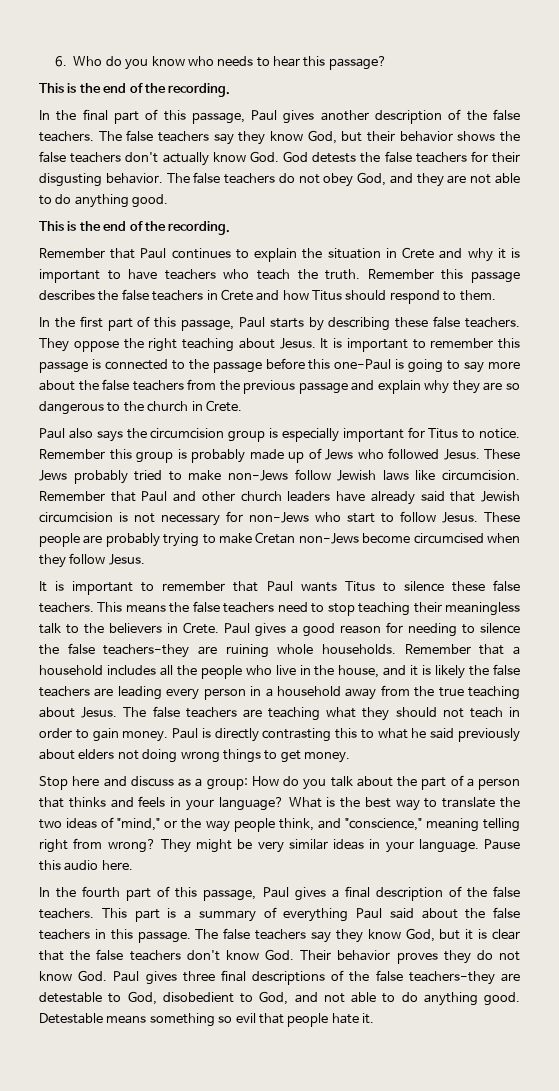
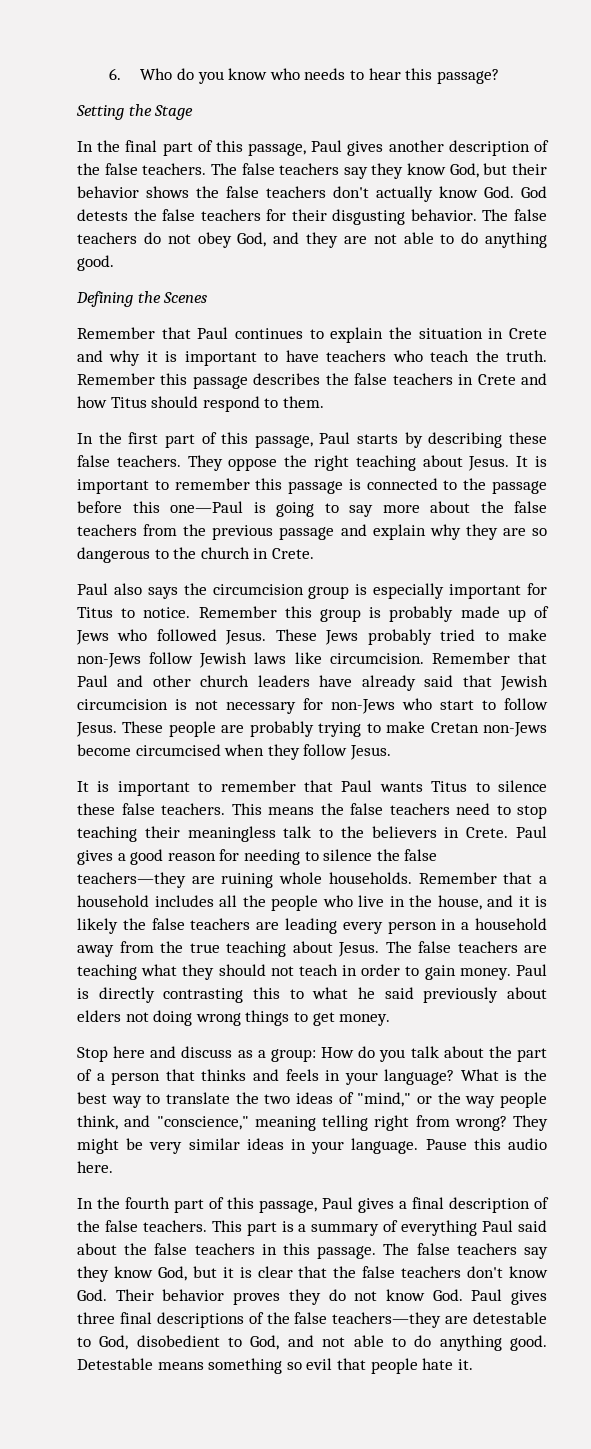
[39,83,231,97] This is the end of the recording. -> [76,104,194,120] Setting the Stage
[39,221,231,235] This is the end of the recording. -> [76,291,208,307] Defining the Scenes
[334,359,392,370] one-Paul -> [170,501,243,513] one—Paul
[103,644,190,658] teachers-they -> [77,872,186,888] teachers—they
[408,971,495,985] teachers-they -> [332,1312,442,1328] teachers—they

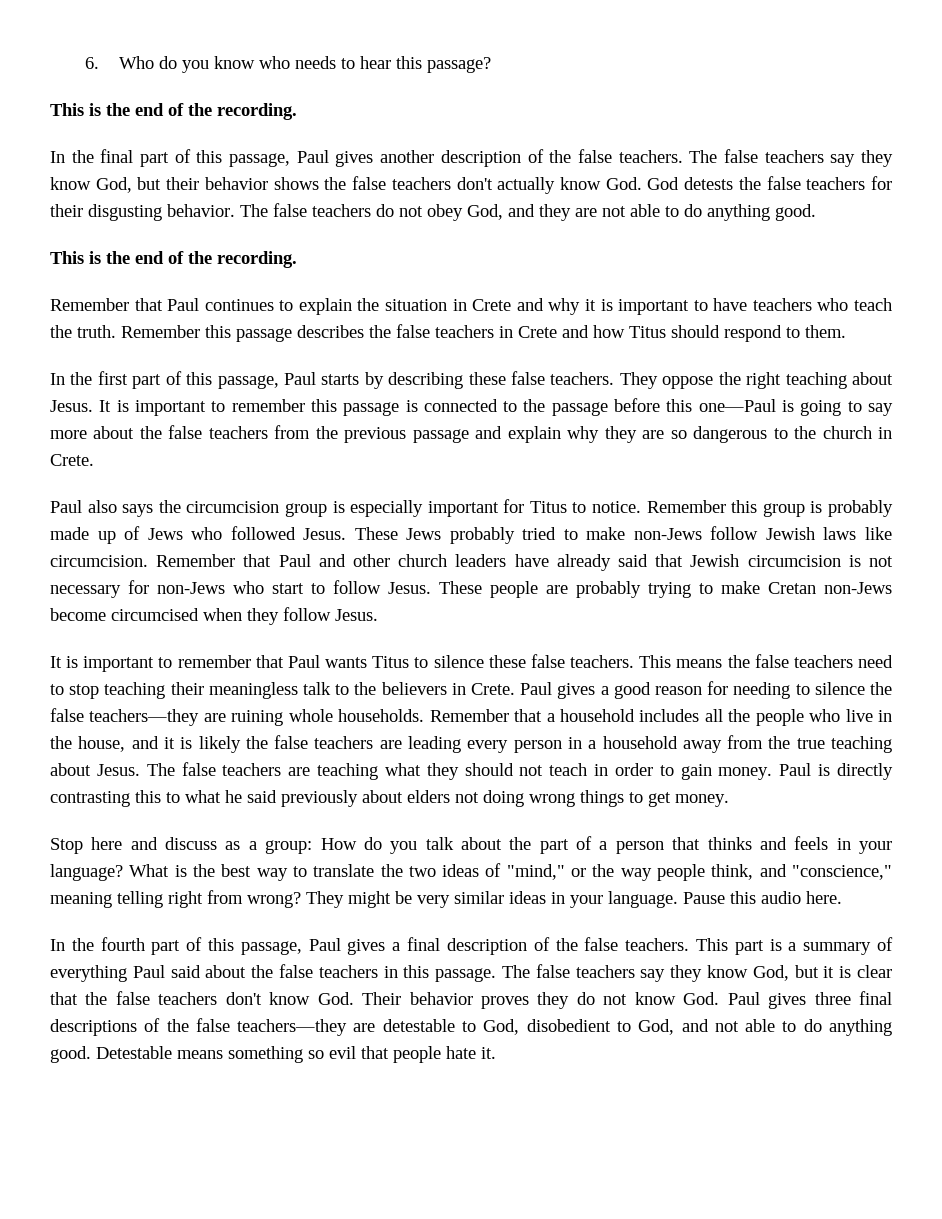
[76,104,194,120] Setting the Stage -> [50,103,297,120] This is the end of the recording.
[76,291,208,307] Defining the Scenes -> [50,251,297,268] This is the end of the recording.

